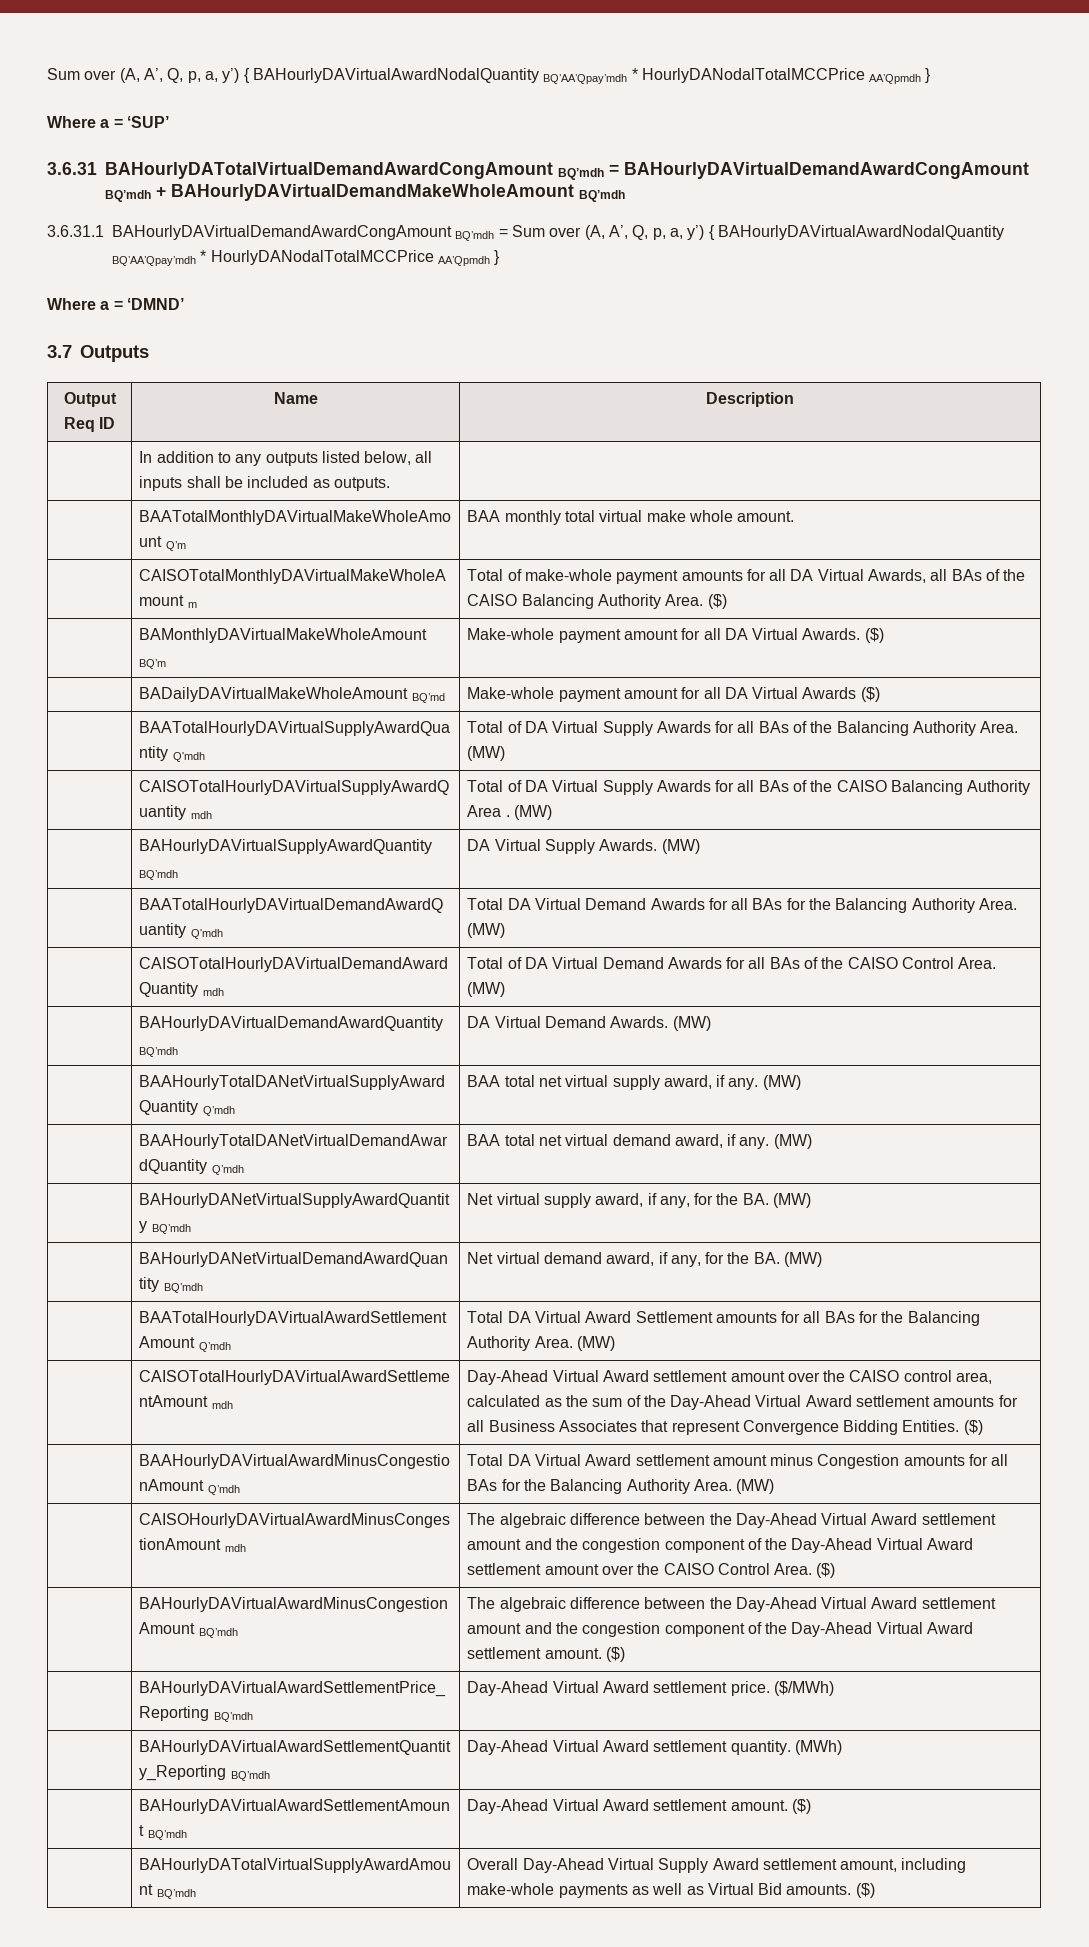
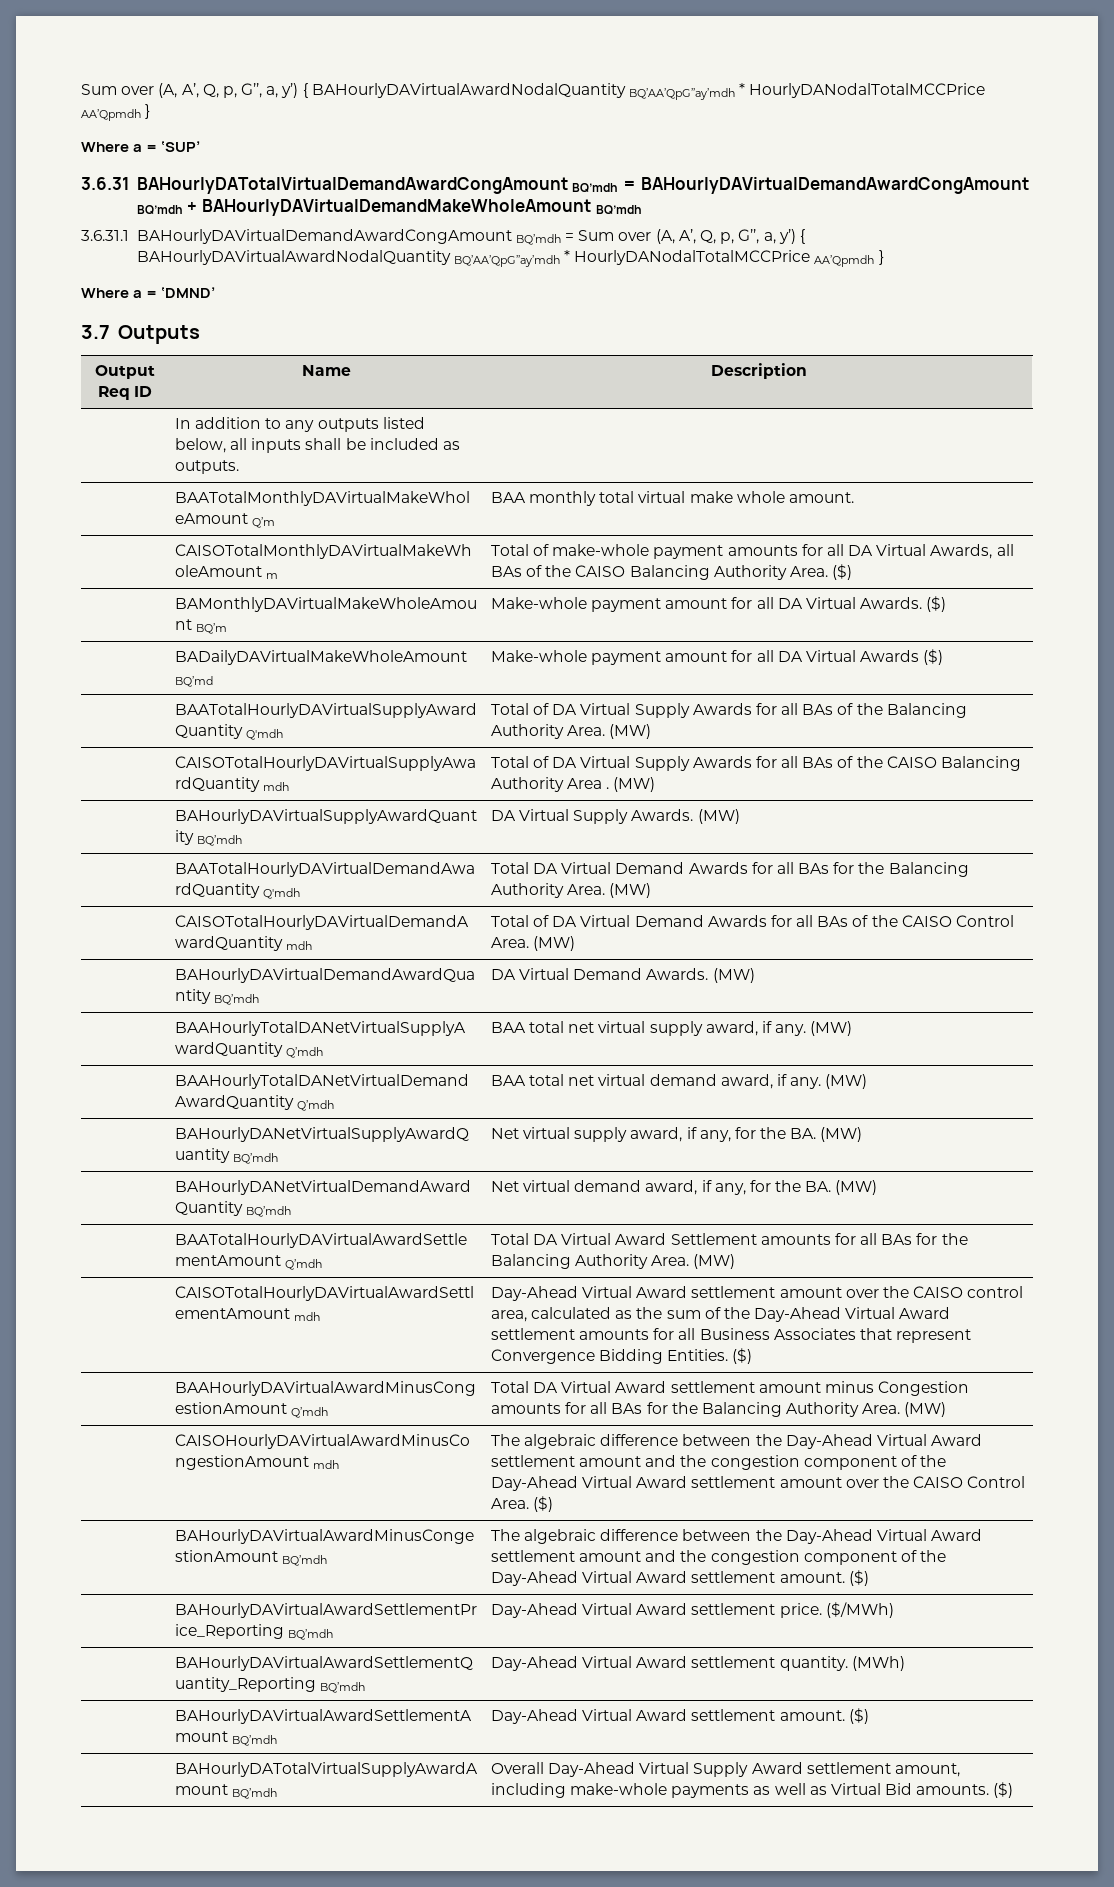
[47,68,628,84] Sum over (A, A’, Q, p, a, y’) { BAHourlyDAVirtualAwardNodalQuantity BQ’AA’Qpay’mdh -> [81,83,736,100] Sum over (A, A’, Q, p, G’’, a, y’) { BAHourlyDAVirtualAwardNodalQuantity BQ’AA’QpG’’ay’mdh
[669,225,1004,240] [112,256,196,266] a, y’) { BAHourlyDAVirtualAwardNodalQuantity BQ’AA’Qpay’mdh -> [738,229,805,244] [136,250,560,267] G’’, a, y’) { BAHourlyDAVirtualAwardNodalQuantity BQ’AA’QpG’’ay’mdh

